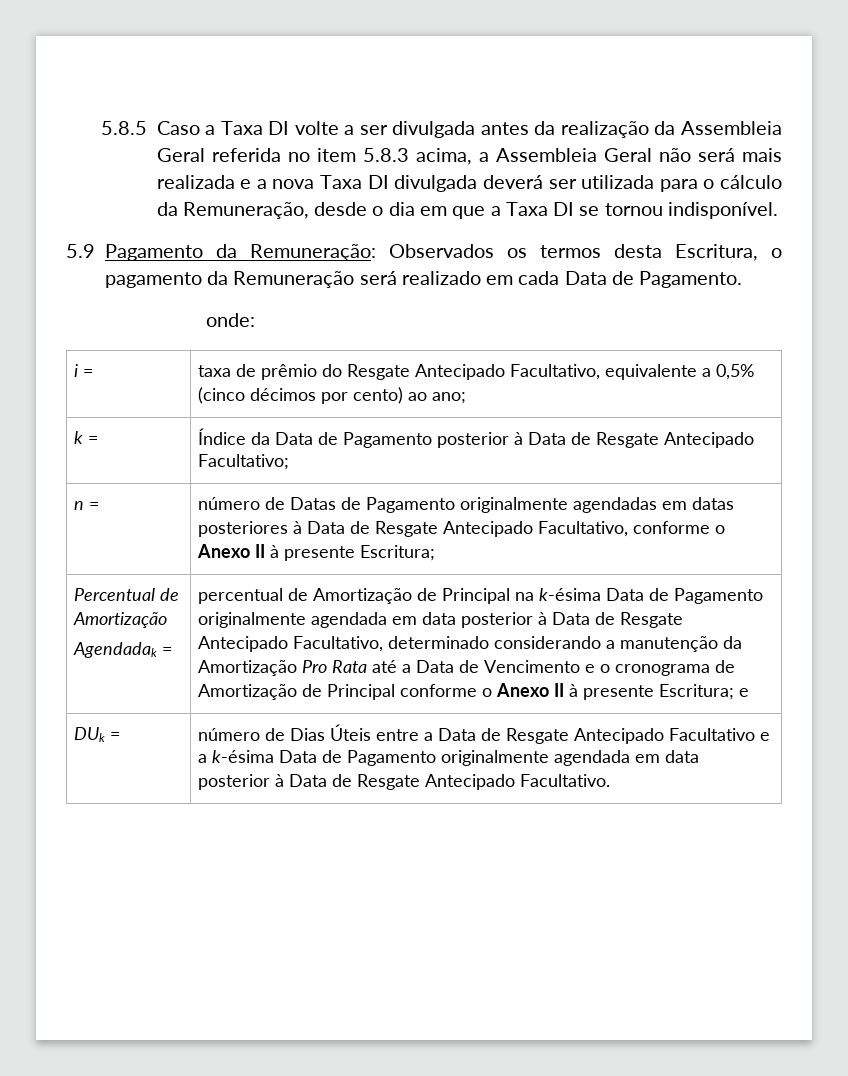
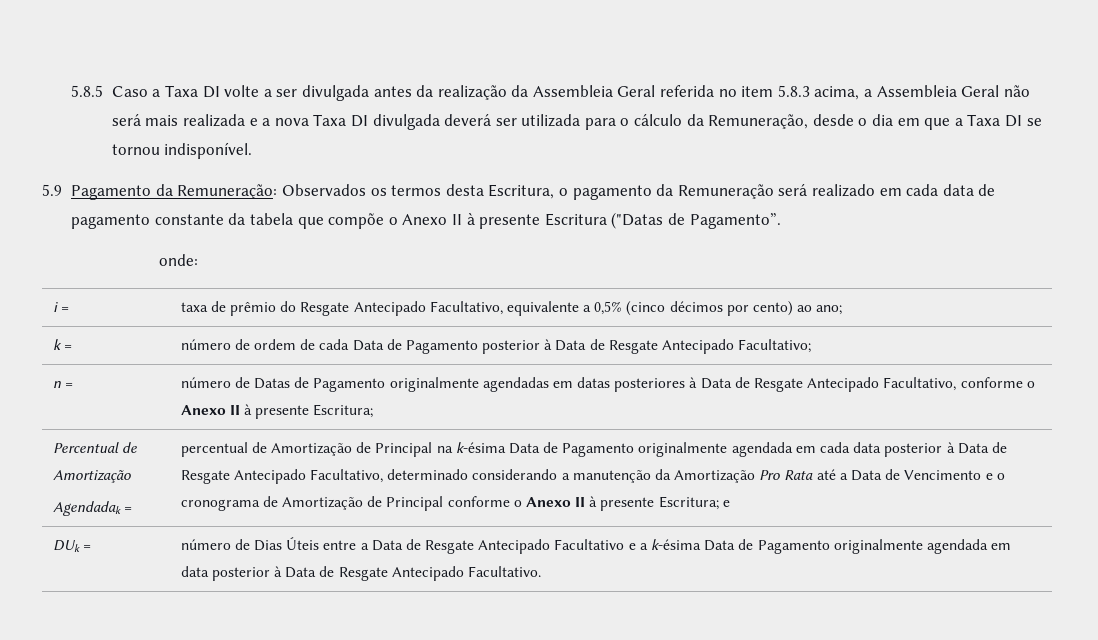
[564,271,743,288] Data de Pagamento. -> [942,184,996,196] [71,212,781,229] data de pagamento constante da tabela que compõe o Anexo II à presente Escritura ("Datas de Pagamento”.
[198,428,271,445] Índice da -> [180,339,350,350] número de ordem de cada
(418, 620) none -> [820,442,851,453] cada

